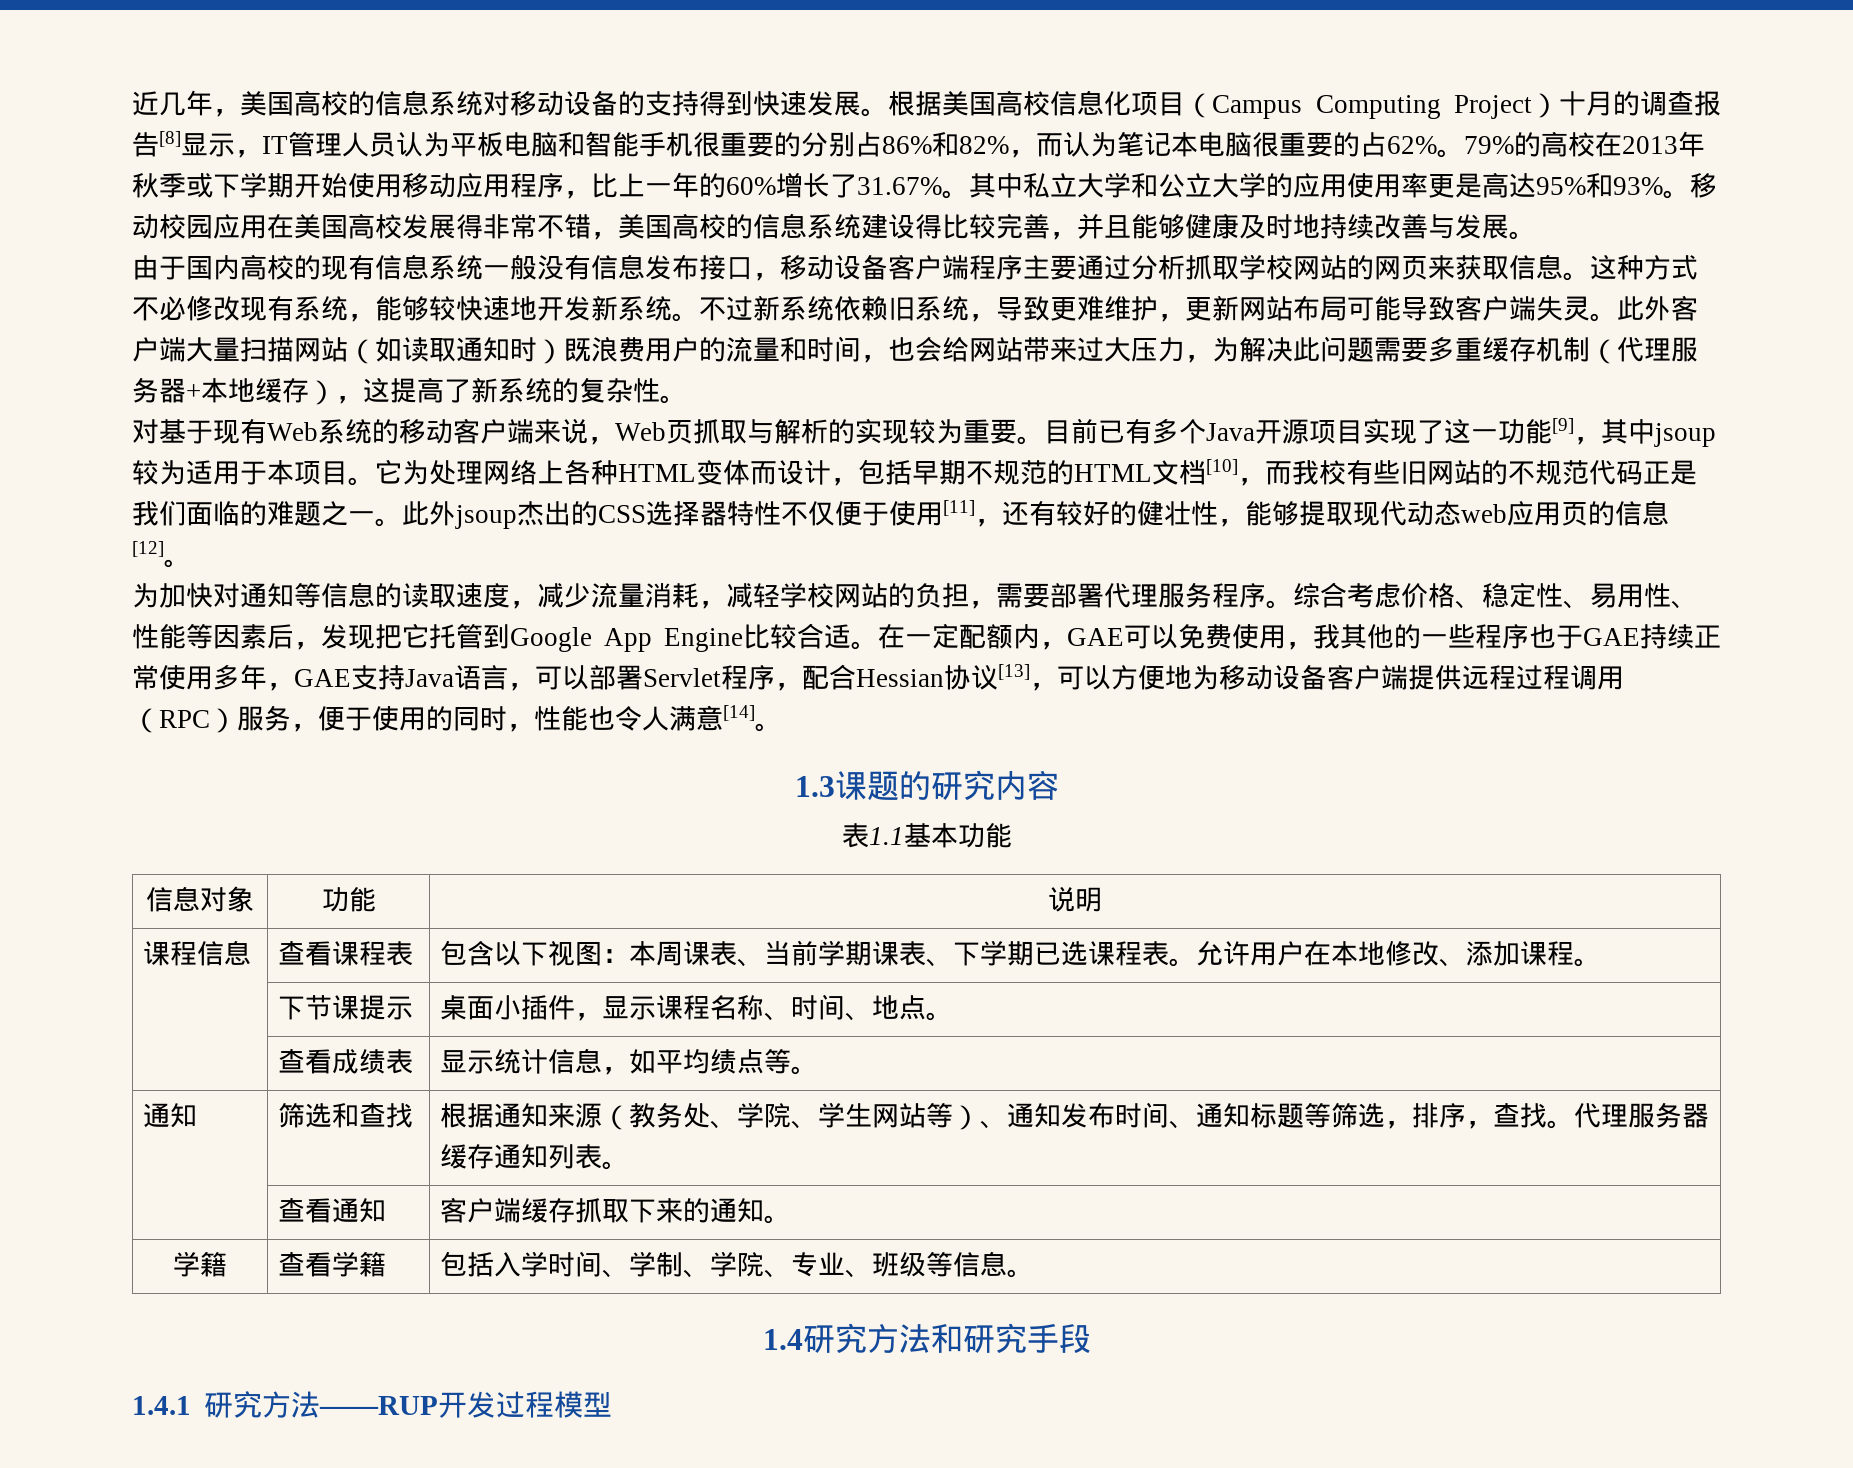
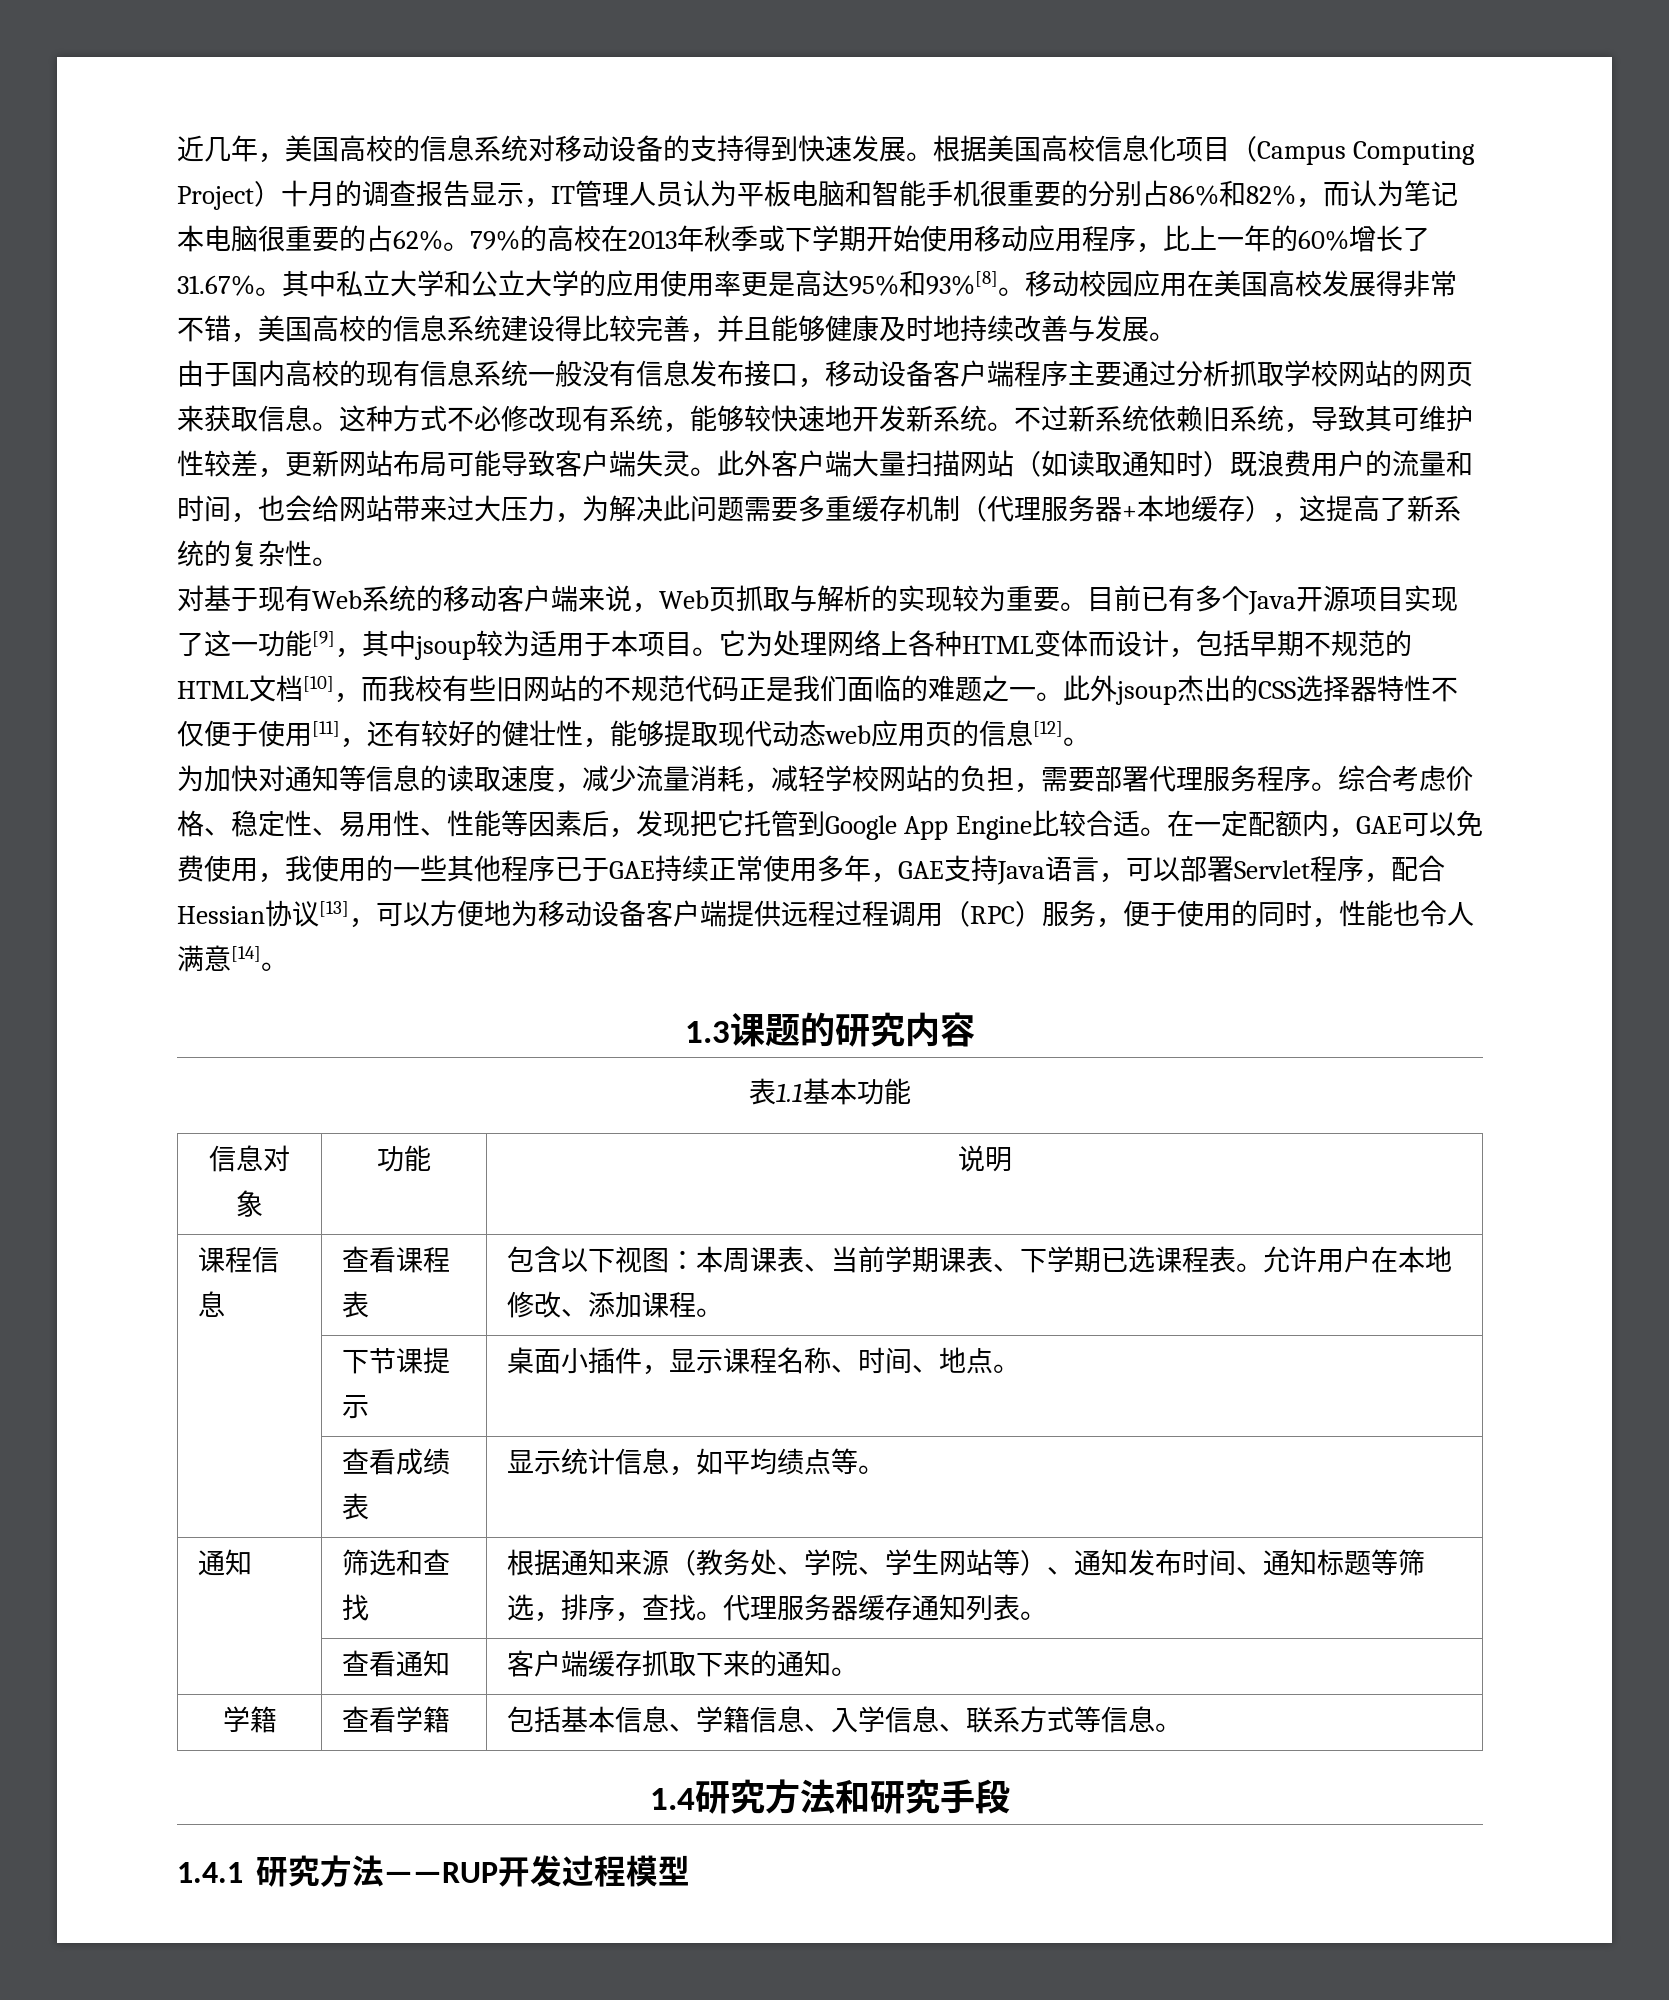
[159,131,181,147] [8] -> (470, 193) none
[1613,177,1663,195] 93% -> [926,271,998,296] 93%[8]
[1050,296,1158,321] 更难维护 -> [1365,405,1473,432] [177,450,258,477] 其可维护性较差
[1340,624,1556,649] 其他的一些程序也 -> [312,855,582,882] 使用的一些其他程序已
[493,1251,926,1278] 入学时间、学制、学院、专业、班级 -> [561,1706,1075,1733] 基本信息、学籍信息、入学信息、联系方式

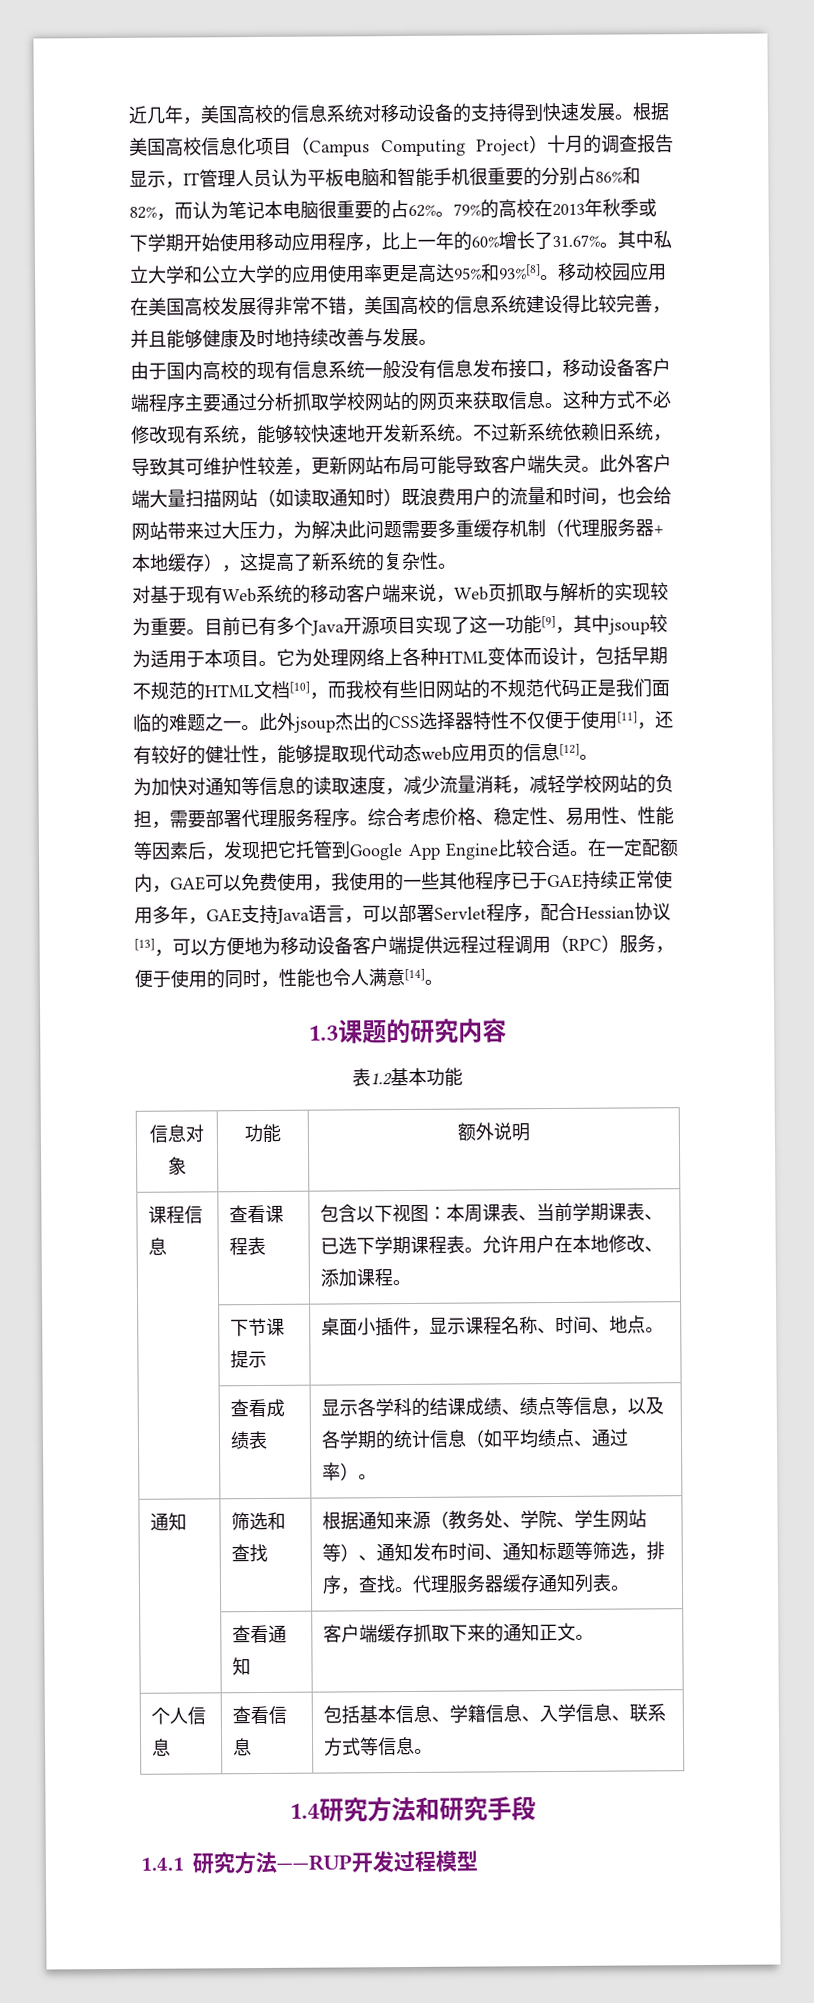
[776,1083,803,1102] 1.1 -> [370,1073,393,1086] 1.2
(431, 1158) none -> [457,1122,494,1141] 额外
[1020,1246,1156,1273] 下学期已选 -> [320,1235,412,1255] 已选下学期
(562, 1463) none -> [357,1396,665,1417] [321,1430,396,1450] 各学科的结课成绩、绩点等信息，以及各学期的
[669,1466,697,1476] ， -> [465,1429,486,1448] （
[831,1448,859,1474] 等 -> [573,1428,630,1447] [322,1462,360,1481] 、通过率）
[831,1667,859,1676] [222,1706,277,1733] [342,1706,451,1733] 。 // 学籍 | 查看学籍 -> [539,1622,595,1641] [151,1706,207,1725] [152,1738,172,1757] [232,1705,288,1725] [233,1738,253,1757] 正文。 // 个人信息 | 查看信息

